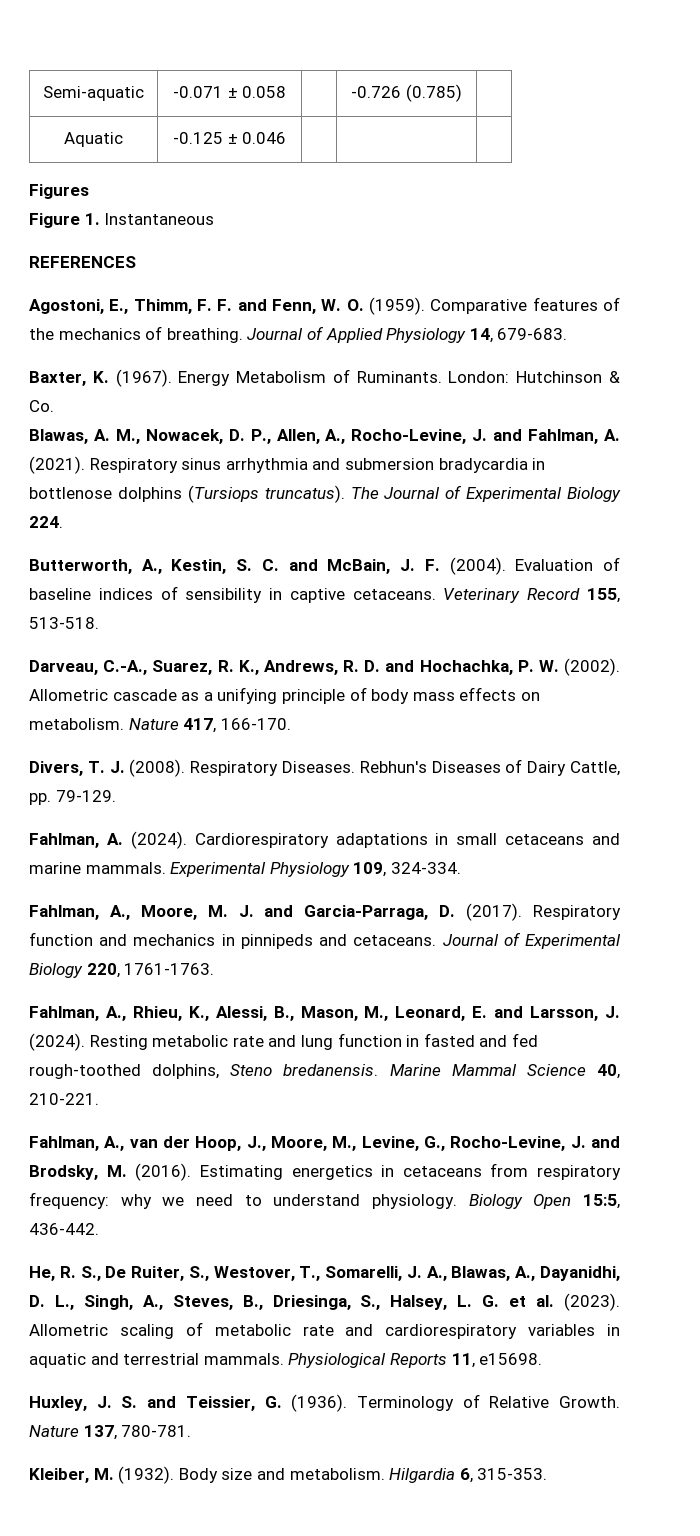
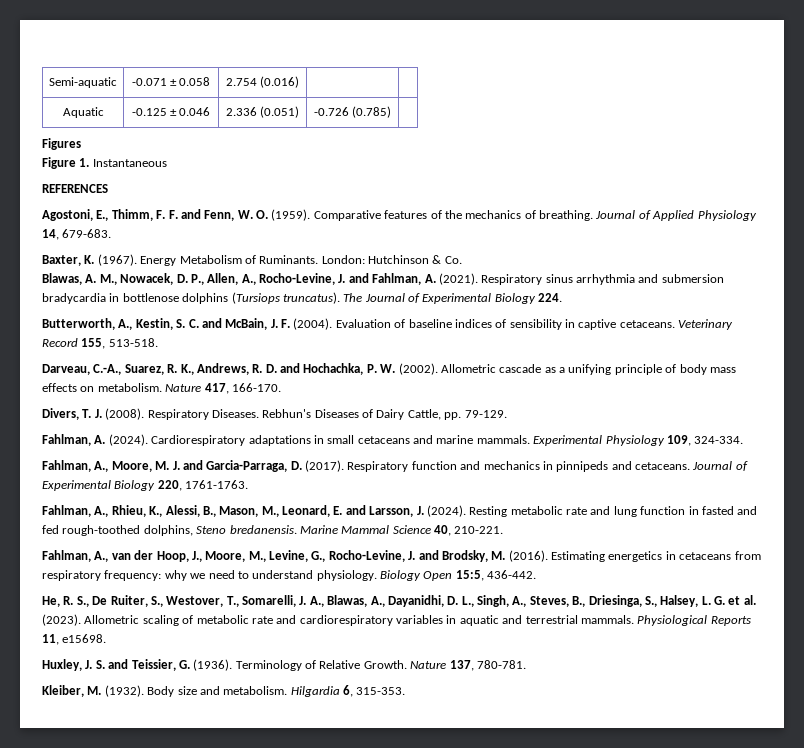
[351,84,462,102] | -0.726 (0.785) -> [225,76,300,88] 2.754 (0.016) |
(287, 138) | -> [225,106,300,118] [313,106,392,118] 2.336 (0.051) | -0.726 (0.785)

